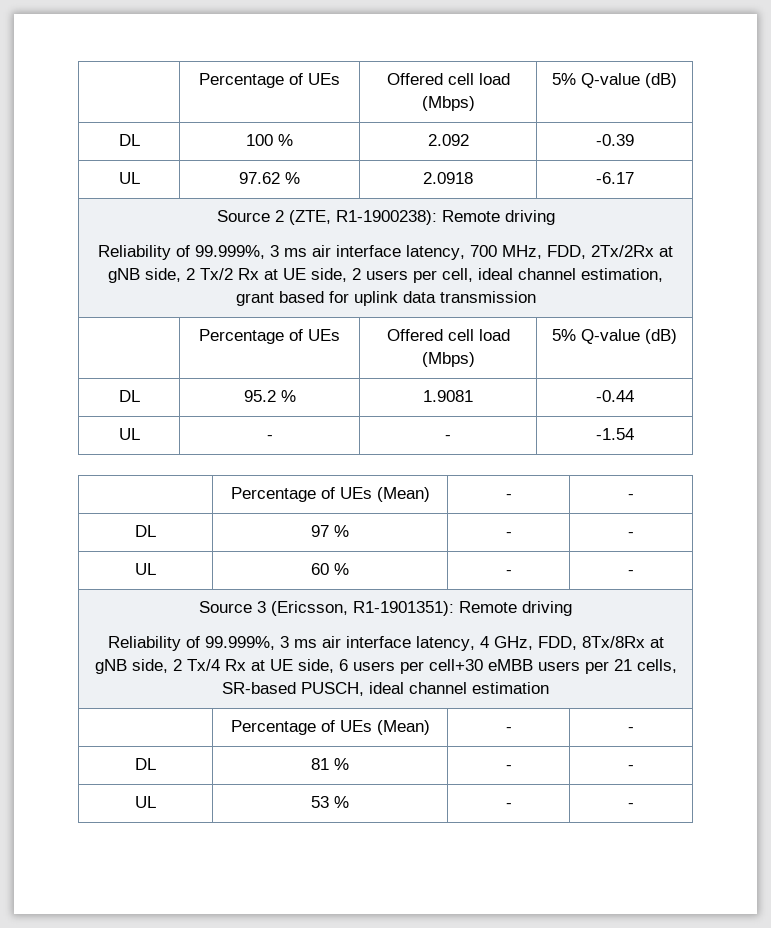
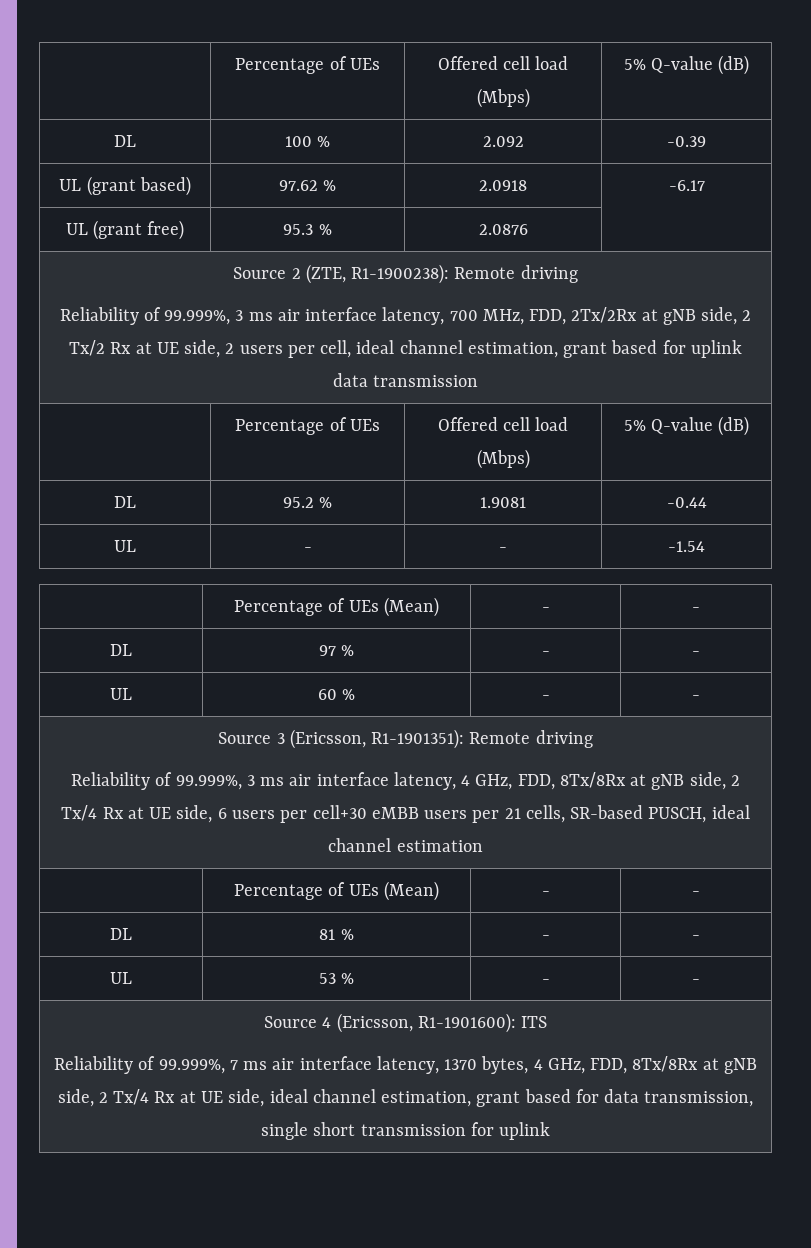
(140, 178) none -> [86,176,191,196] (grant based)
(634, 178) none -> [65,220,185,240] [283,224,332,235] [478,224,528,235] // UL (grant free) | 95.3 % | 2.0876 |
(634, 805) none -> [263,1013,548,1033] [54,1056,757,1074] [57,1089,754,1107] [260,1122,551,1140] // Source 4 (Ericsson, R1-1901600): ITS // Reliability of 99.999%, 7 ms air interface latency, 1370 bytes, 4 GHz, FDD, 8Tx/8Rx at gNB side, 2 Tx/4 Rx at UE side, ideal channel estimation, grant based for data transmission, single short transmission for uplink

